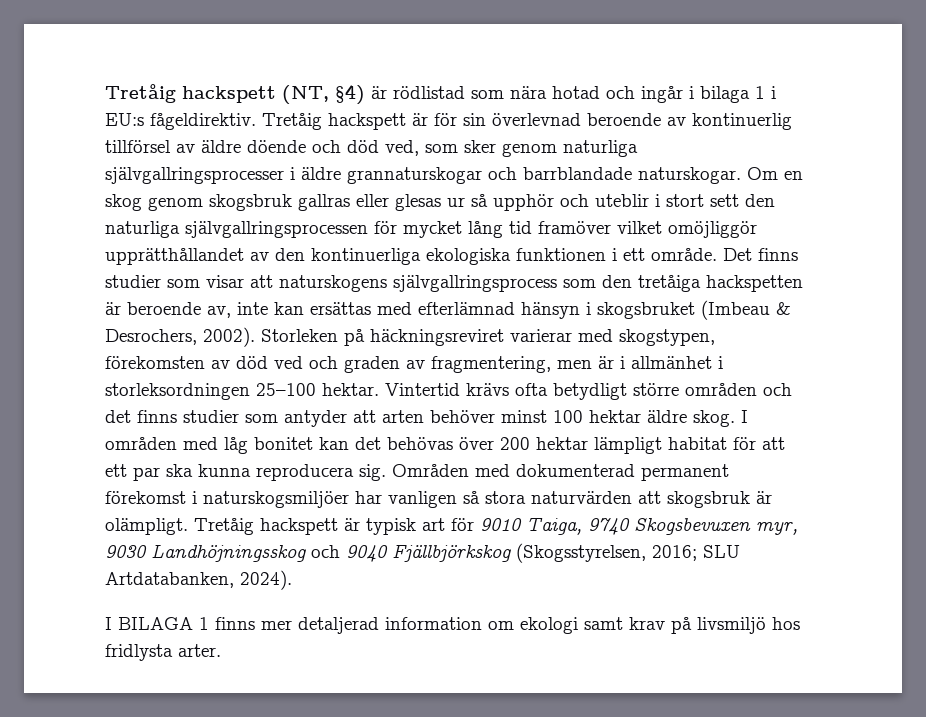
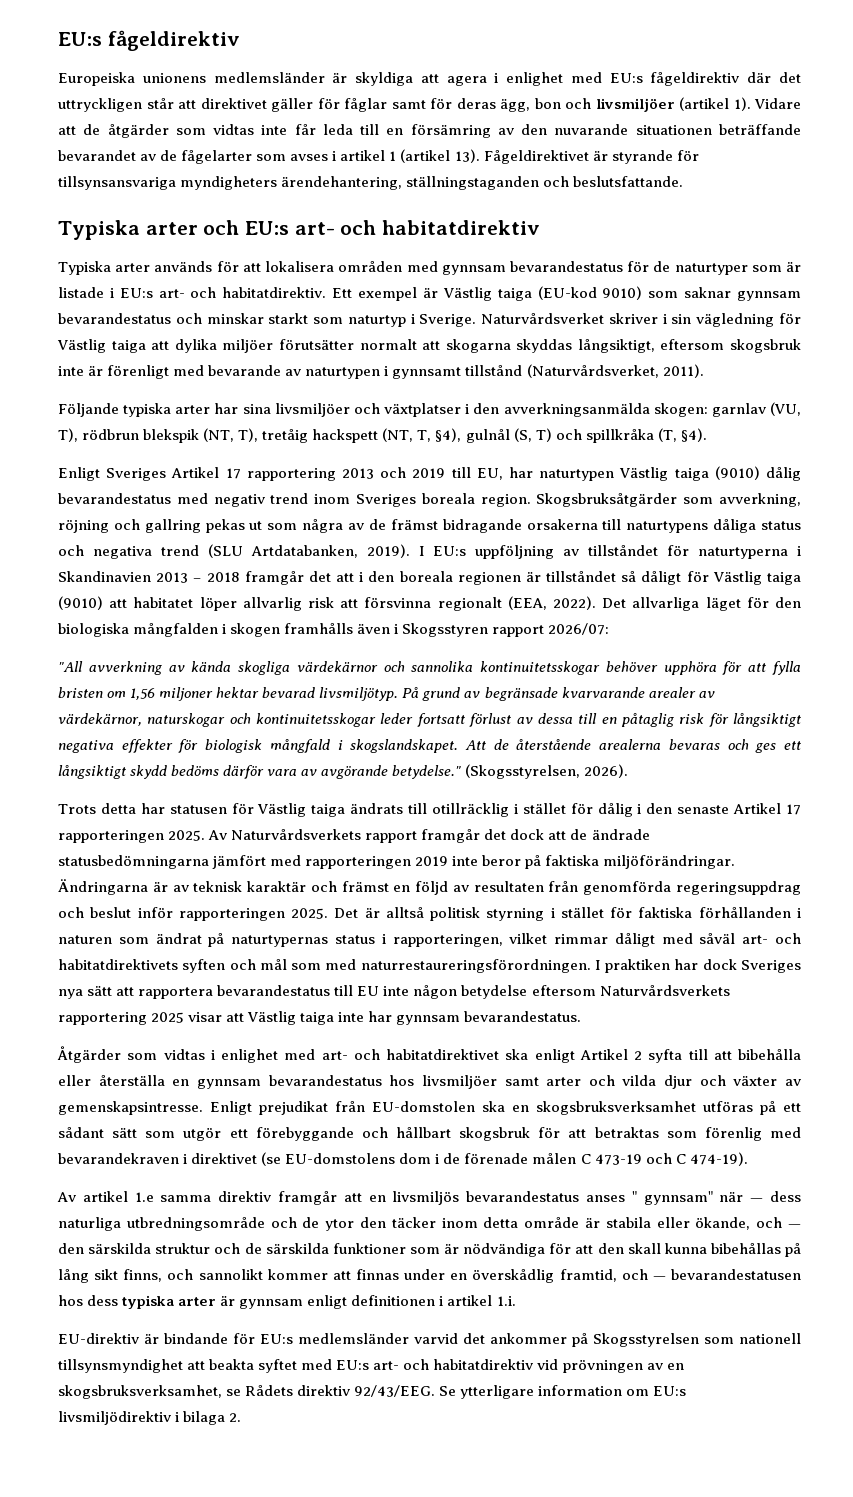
[105,84,776,105] [105,113,792,130] [105,140,638,157] [105,167,803,184] [105,194,775,211] [105,221,757,238] [105,248,798,265] [105,275,803,292] [105,300,791,320] [105,327,715,347] [105,356,723,373] [105,383,792,400] [105,410,748,427] [105,437,785,454] [105,464,729,481] [105,491,772,508] [105,518,798,535] [105,543,740,563] [105,570,292,590] [105,617,800,634] [105,644,221,661] Tretåig hackspett (NT, §4) är rödlistad som nära hotad och ingår i bilaga 1 i EU:s fågeldirektiv. Tretåig hackspett är för sin överlevnad beroende av kontinuerlig tillförsel av äldre döende och död ved, som sker genom naturliga självgallringsprocesser i äldre grannaturskogar och barrblandade naturskogar. Om en skog genom skogsbruk gallras eller glesas ur så upphör och uteblir i stort sett den naturliga självgallringsprocessen för mycket lång tid framöver vilket omöjliggör upprätthållandet av den kontinuerliga ekologiska funktionen i ett område. Det finns studier som visar att naturskogens självgallringsprocess som den tretåiga hackspetten är beroende av, inte kan ersättas med efterlämnad hänsyn i skogsbruket (Imbeau & Desrochers, 2002). Storleken på häckningsreviret varierar med skogstypen, förekomsten av död ved och graden av fragmentering, men är i allmänhet i storleksordningen 25–100 hektar. Vintertid krävs ofta betydligt större områden och det finns studier som antyder att arten behöver minst 100 hektar äldre skog. I områden med låg bonitet kan det behövas över 200 hektar lämpligt habitat för att ett par ska kunna reproducera sig. Områden med dokumenterad permanent förekomst i naturskogsmiljöer har vanligen så stora naturvärden att skogsbruk är olämpligt. Tretåig hackspett är typisk art för 9010 Taiga, 9740 Skogsbevuxen myr, 9030 Landhöjningsskog och 9040 Fjällbjörkskog (Skogsstyrelsen, 2016; SLU Artdatabanken, 2024). // I BILAGA 1 finns mer detaljerad information om ekologi samt krav på livsmiljö hos fridlysta arter. -> [58,30,240,51] [58,72,801,86] [58,97,801,112] [58,124,801,138] [58,149,699,164] [58,176,684,190] [58,220,541,240] [58,261,801,275] [58,286,802,301] [58,313,801,327] [57,339,802,353] [58,364,704,379] [58,402,801,417] [58,428,707,443] [58,466,801,481] [58,493,801,507] [58,519,802,533] [58,544,801,559] [58,571,801,585] [58,596,802,611] [58,623,610,637] [58,661,801,675] [58,687,715,701] [58,713,802,727] [58,739,801,753] [58,764,629,779] [58,803,802,817] [58,829,650,843] [58,855,736,869] [58,879,801,895] [58,907,801,921] [58,933,802,947] [58,959,801,973] [58,985,730,999] [58,1011,582,1025] [57,1046,801,1063] [58,1075,802,1089] [58,1101,801,1115] [58,1127,801,1141] [58,1152,748,1166] [57,1191,801,1205] [58,1217,801,1231] [58,1243,801,1257] [58,1269,801,1283] [58,1295,516,1309] [58,1333,801,1347] [58,1359,684,1373] [58,1385,687,1399] [58,1411,242,1425] EU:s fågeldirektiv // Europeiska unionens medlemsländer är skyldiga att agera i enlighet med EU:s fågeldirektiv där det uttryckligen står att direktivet gäller för fåglar samt för deras ägg, bon och livsmiljöer (artikel 1). Vidare att de åtgärder som vidtas inte får leda till en försämring av den nuvarande situationen beträffande bevarandet av de fågelarter som avses i artikel 1 (artikel 13). Fågeldirektivet är styrande för tillsynsansvariga myndigheters ärendehantering, ställningstaganden och beslutsfattande. // Typiska arter och EU:s art- och habitatdirektiv // Typiska arter används för att lokalisera områden med gynnsam bevarandestatus för de naturtyper som är listade i EU:s art- och habitatdirektiv. Ett exempel är Västlig taiga (EU-kod 9010) som saknar gynnsam bevarandestatus och minskar starkt som naturtyp i Sverige. Naturvårdsverket skriver i sin vägledning för Västlig taiga att dylika miljöer förutsätter normalt att skogarna skyddas långsiktigt, eftersom skogsbruk inte är förenligt med bevarande av naturtypen i gynnsamt tillstånd (Naturvårdsverket, 2011). // Följande typiska arter har sina livsmiljöer och växtplatser i den avverkningsanmälda skogen: garnlav (VU, T), rödbrun blekspik (NT, T), tretåig hackspett (NT, T, §4), gulnål (S, T) och spillkråka (T, §4). // Enligt Sveriges Artikel 17 rapportering 2013 och 2019 till EU, har naturtypen Västlig taiga (9010) dålig bevarandestatus med negativ trend inom Sveriges boreala region. Skogsbruksåtgärder som avverkning, röjning och gallring pekas ut som några av de främst bidragande orsakerna till naturtypens dåliga status och negativa trend (SLU Artdatabanken, 2019). I EU:s uppföljning av tillståndet för naturtyperna i Skandinavien 2013 – 2018 framgår det att i den boreala regionen är tillståndet så dåligt för Västlig taiga (9010) att habitatet löper allvarlig risk att försvinna regionalt (EEA, 2022). Det allvarliga läget för den biologiska mångfalden i skogen framhålls även i Skogsstyren rapport 2026/07: // "All avverkning av kända skogliga värdekärnor och sannolika kontinuitetsskogar behöver upphöra för att fylla bristen om 1,56 miljoner hektar bevarad livsmiljötyp. På grund av begränsade kvarvarande arealer av värdekärnor, naturskogar och kontinuitetsskogar leder fortsatt förlust av dessa till en påtaglig risk för långsiktigt negativa effekter för biologisk mångfald i skogslandskapet. Att de återstående arealerna bevaras och ges ett långsiktigt skydd bedöms därför vara av avgörande betydelse." (Skogsstyrelsen, 2026). // Trots detta har statusen för Västlig taiga ändrats till otillräcklig i stället för dålig i den senaste Artikel 17 rapporteringen 2025. Av Naturvårdsverkets rapport framgår det dock att de ändrade statusbedömningarna jämfört med rapporteringen 2019 inte beror på faktiska miljöförändringar. Ändringarna är av teknisk karaktär och främst en följd av resultaten från genomförda regeringsuppdrag och beslut inför rapporteringen 2025. Det är alltså politisk styrning i stället för faktiska förhållanden i naturen som ändrat på naturtypernas status i rapporteringen, vilket rimmar dåligt med såväl art- och habitatdirektivets syften och mål som med naturrestaureringsförordningen. I praktiken har dock Sveriges nya sätt att rapportera bevarandestatus till EU inte någon betydelse eftersom Naturvårdsverkets rapportering 2025 visar att Västlig taiga inte har gynnsam bevarandestatus. // Åtgärder som vidtas i enlighet med art- och habitatdirektivet ska enligt Artikel 2 syfta till att bibehålla eller återställa en gynnsam bevarandestatus hos livsmiljöer samt arter och vilda djur och växter av gemenskapsintresse. Enligt prejudikat från EU-domstolen ska en skogsbruksverksamhet utföras på ett sådant sätt som utgör ett förebyggande och hållbart skogsbruk för att betraktas som förenlig med bevarandekraven i direktivet (se EU-domstolens dom i de förenade målen C 473-19 och C 474-19). // Av artikel 1.e samma direktiv framgår att en livsmiljös bevarandestatus anses " gynnsam" när — dess naturliga utbredningsområde och de ytor den täcker inom detta område är stabila eller ökande, och — den särskilda struktur och de särskilda funktioner som är nödvändiga för att den skall kunna bibehållas på lång sikt finns, och sannolikt kommer att finnas under en överskådlig framtid, och — bevarandestatusen hos dess typiska arter är gynnsam enligt definitionen i artikel 1.i. // EU-direktiv är bindande för EU:s medlemsländer varvid det ankommer på Skogsstyrelsen som nationell tillsynsmyndighet att beakta syftet med EU:s art- och habitatdirektiv vid prövningen av en skogsbruksverksamhet, se Rådets direktiv 92/43/EEG. Se ytterligare information om EU:s livsmiljödirektiv i bilaga 2.

